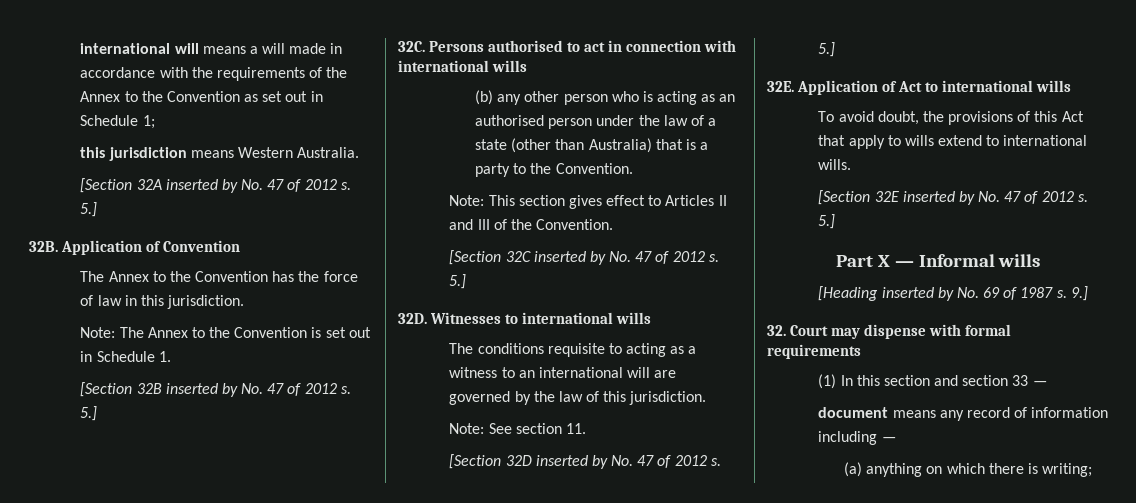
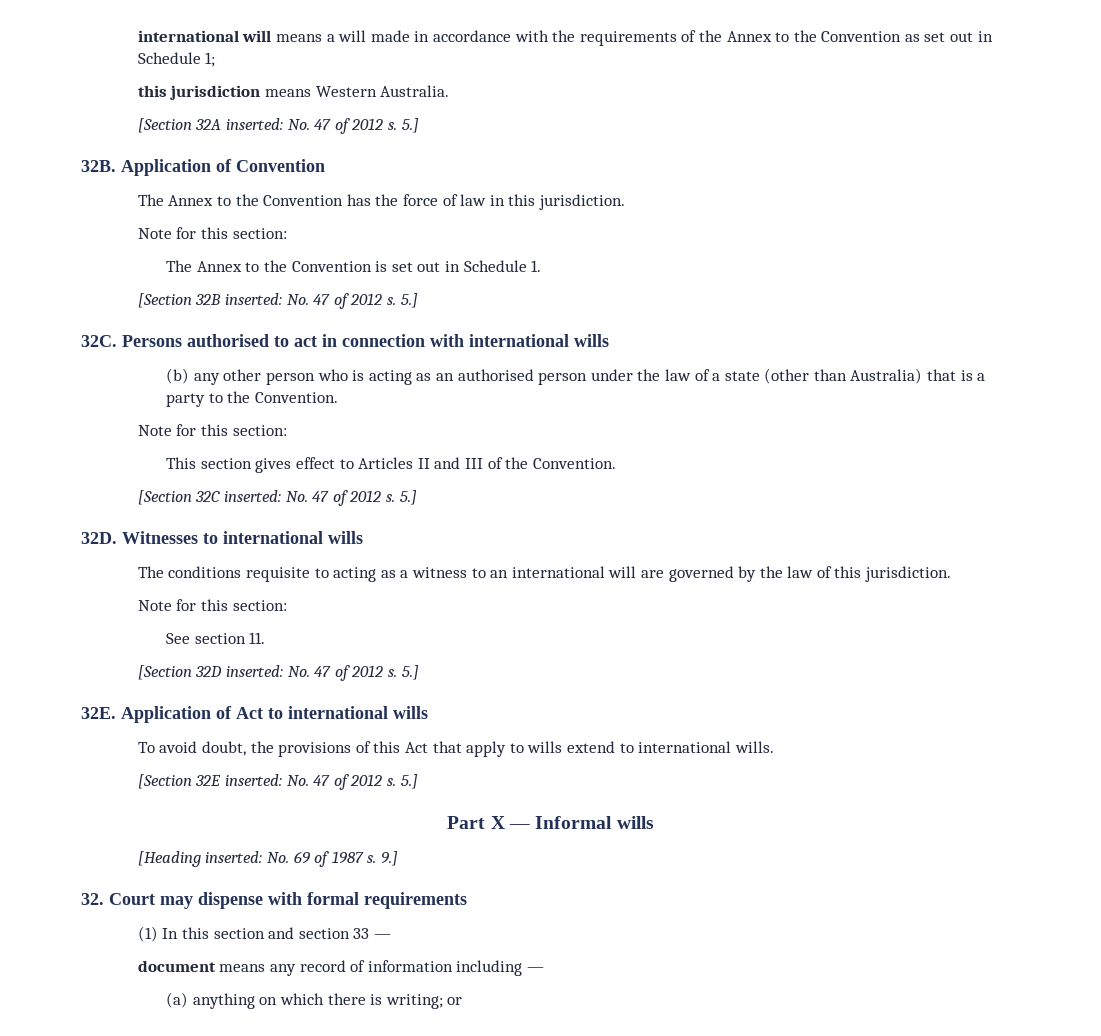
[165,179,238,193] inserted by -> [226,118,284,130] inserted:
[80,327,116,338] Note: -> [137,227,287,239] Note for this section: //
[165,383,238,397] inserted by -> [225,293,283,305] inserted:
[449,195,485,206] Note: -> [137,424,287,436] Note for this section: //
[533,251,606,265] inserted by -> [224,490,282,502] inserted:
[449,423,485,434] Note: -> [137,599,287,611] Note for this section: //
[535,455,608,469] inserted by -> [226,665,284,677] inserted:
[902,191,975,205] inserted by -> [225,774,283,786] inserted:
[881,287,954,301] inserted by -> [205,851,263,863] inserted:
(1093, 470) none -> [447,997,463,1005] or

